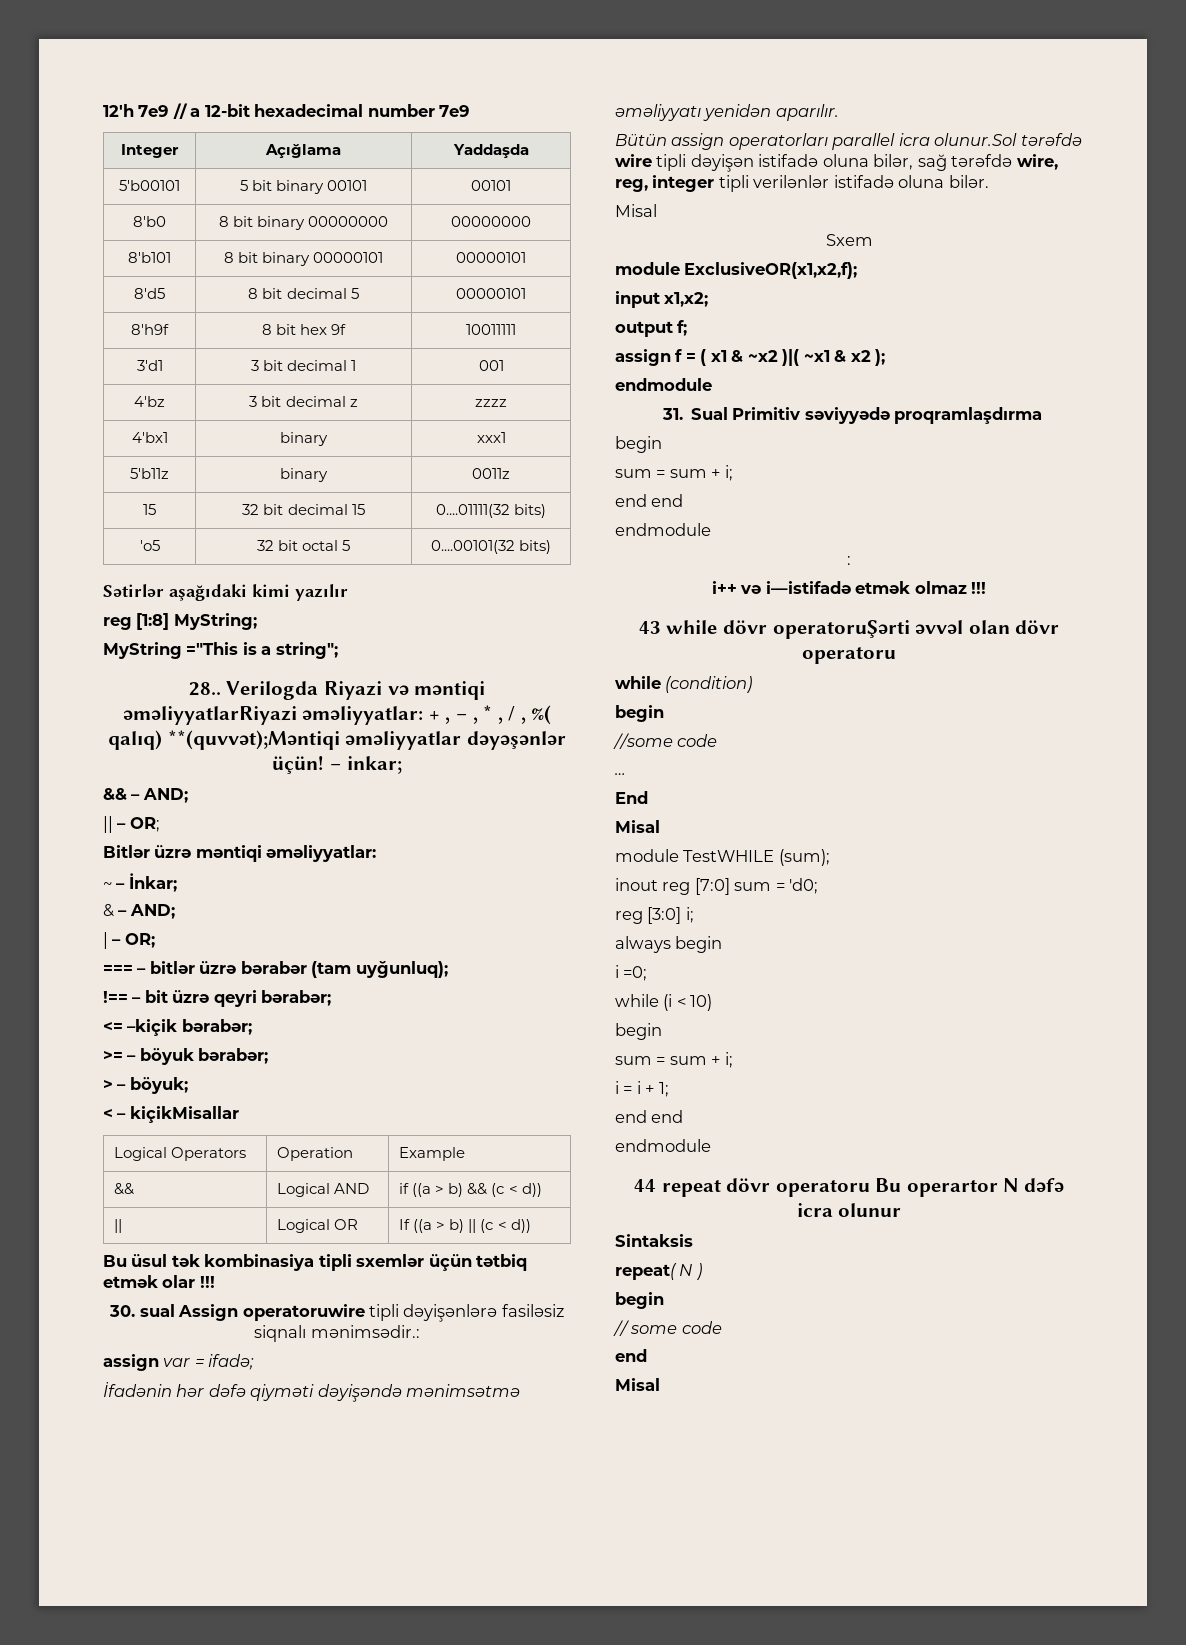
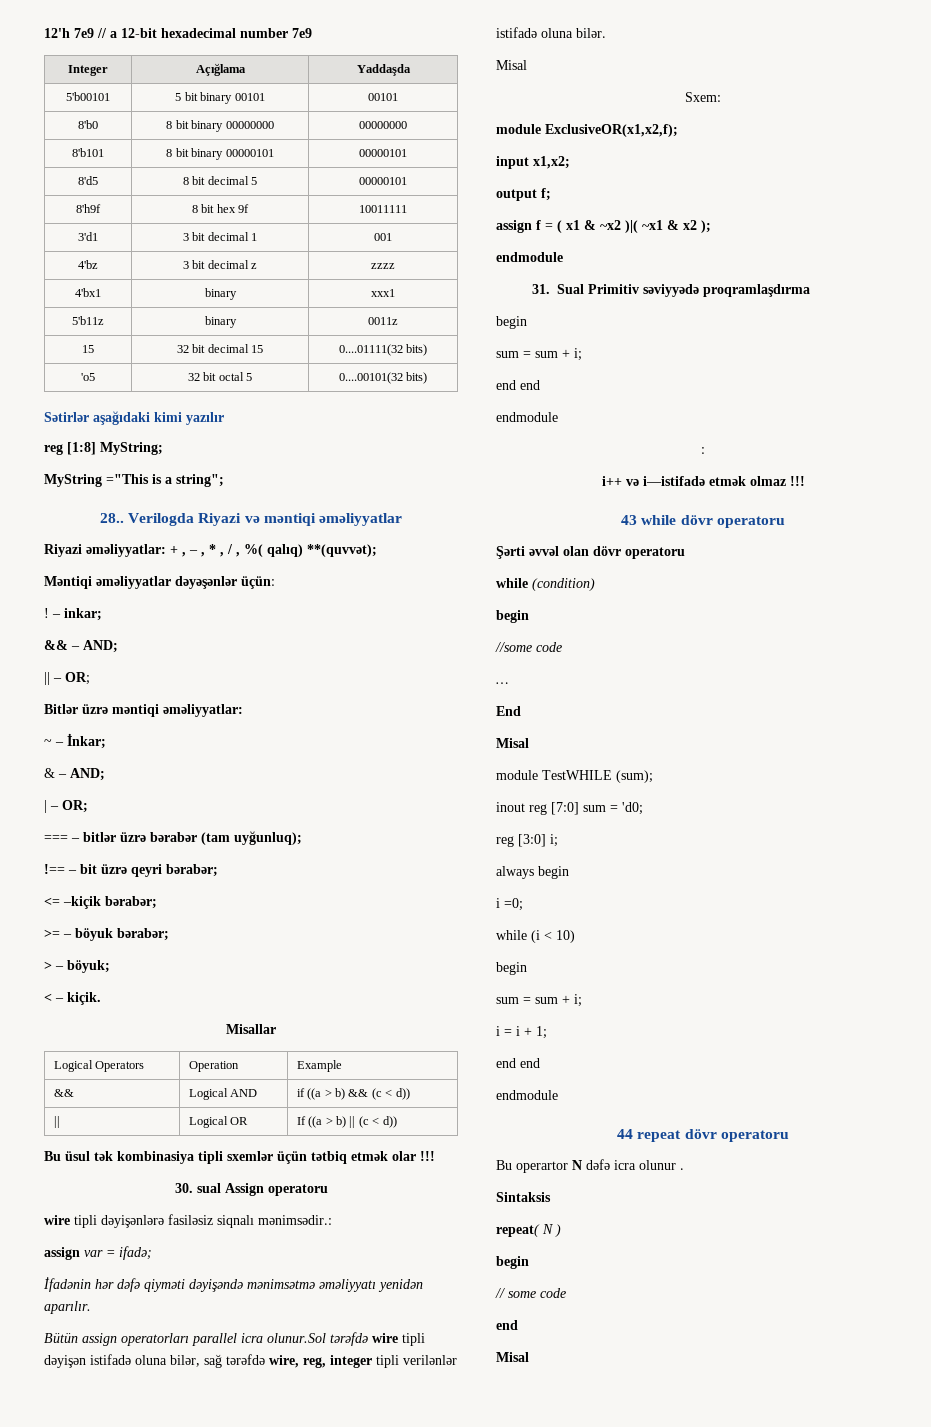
[122,706,297,725] əməliyyatlarRiyazi -> [318,513,402,526] [44,544,82,557] əməliyyatlar // Riyazi
[167,730,566,750] [272,756,325,774] **(quvvət);Məntiqi əməliyyatlar dəyəşənlər üçün! -> [307,544,377,557] [44,576,275,589] [44,608,49,618] **(quvvət); // Məntiqi əməliyyatlar dəyəşənlər üçün: // !
[129,1106,239,1123] kiçikMisallar -> [67,992,101,1005] [226,1024,276,1034] kiçik. // Misallar
[242,1304,365,1321] operatoruwire -> [267,1184,328,1196] [44,1215,70,1225] operatoru // wire
[825,234,873,246] Sxem -> [685,92,721,102] Sxem:
[772,620,910,639] operatoruŞərti -> [716,516,785,528] [496,546,525,559] operatoru // Şərti
(870, 1188) none -> (789, 1136) //
(902, 1210) none -> [680,1168,684,1170] .

